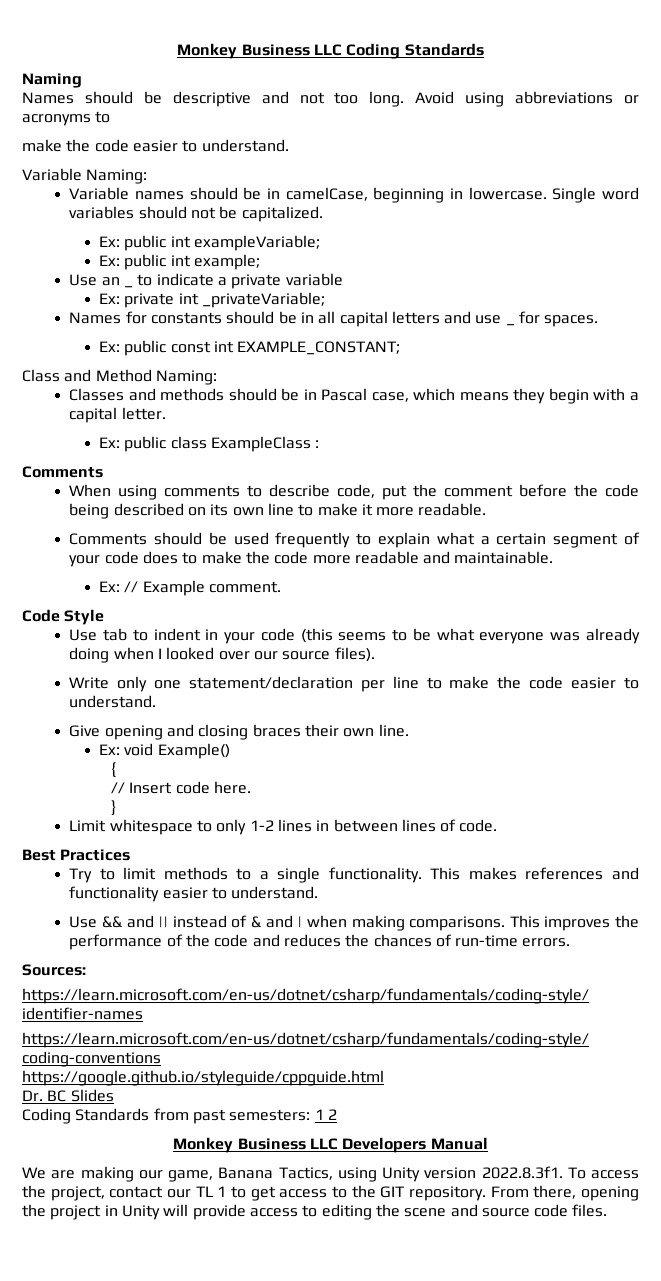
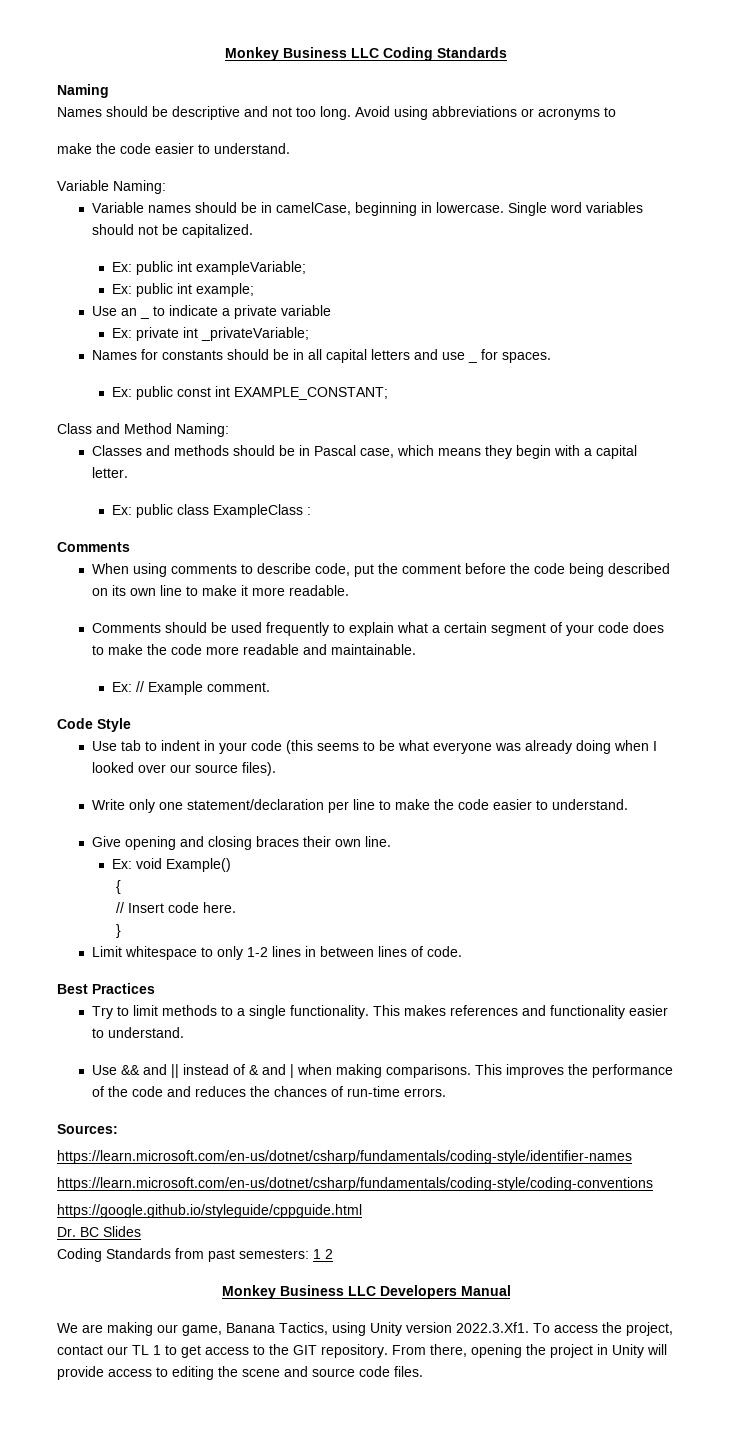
[481,1166,563,1179] 2022.8.3f1. -> [456,1322,529,1333] 2022.3.Xf1.

